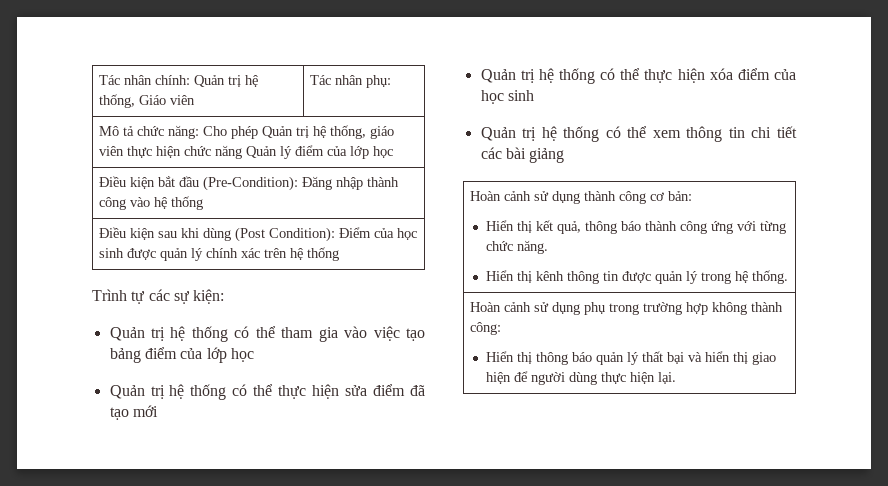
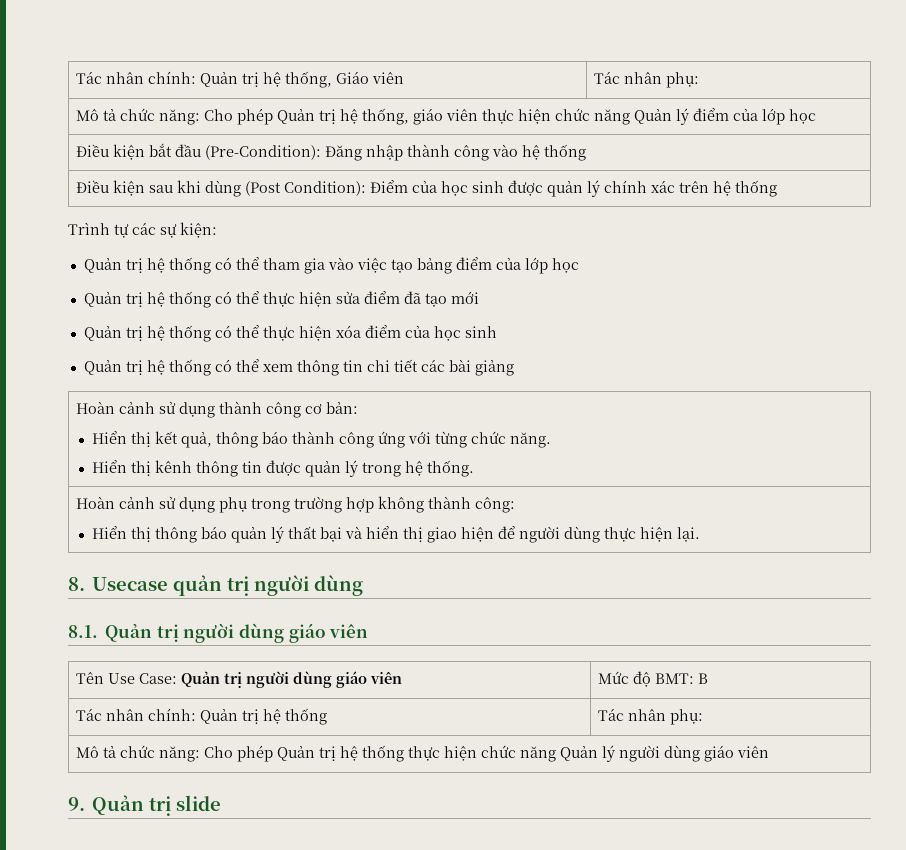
(676, 378) none -> [68,575,364,596] [68,623,369,643] [76,671,403,688] [598,671,709,687] [76,708,328,725] [598,708,704,725] [76,745,770,762] [68,795,222,816] // 8. Usecase quản trị người dùng // 8.1. Quản trị người dùng giáo viên // Tên Use Case: Quản trị người dùng giáo viên | Mức độ BMT: B // Tác nhân chính: Quản trị hệ thống | Tác nhân phụ: // Mô tả chức năng: Cho phép Quản trị hệ thống thực hiện chức năng Quản lý người dùng giáo viên // 9. Quản trị slide

